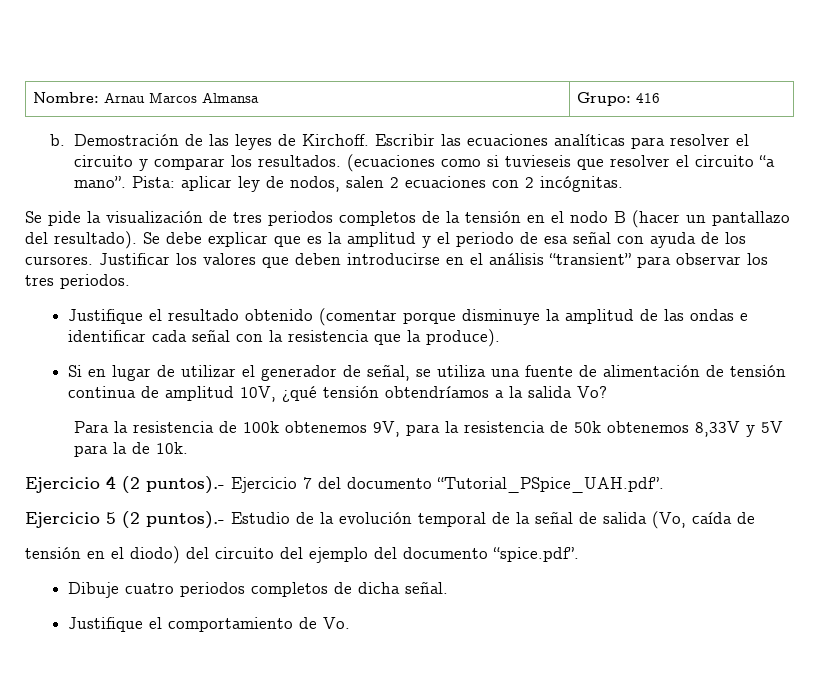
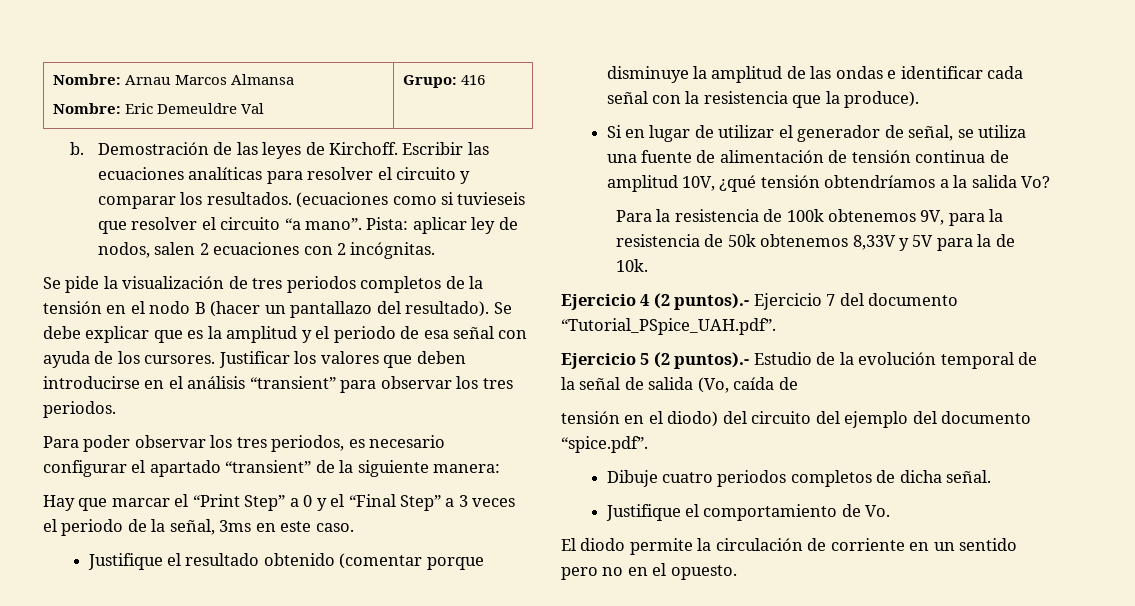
(259, 97) none -> [53,103,265,114] // Nombre: Eric Demeuldre Val
(130, 281) none -> [43,435,446,452] [43,460,501,477] [43,494,516,511] [43,519,354,536] // Para poder observar los tres periodos, es necesario configurar el apartado “transient” de la siguiente manera: // Hay que marcar el “Print Step” a 0 y el “Final Step” a 3 veces el periodo de la señal, 3ms en este caso.
(350, 623) none -> [561,538,1018,555] [561,563,737,580] // El diodo permite la circulación de corriente en un sentido pero no en el opuesto.

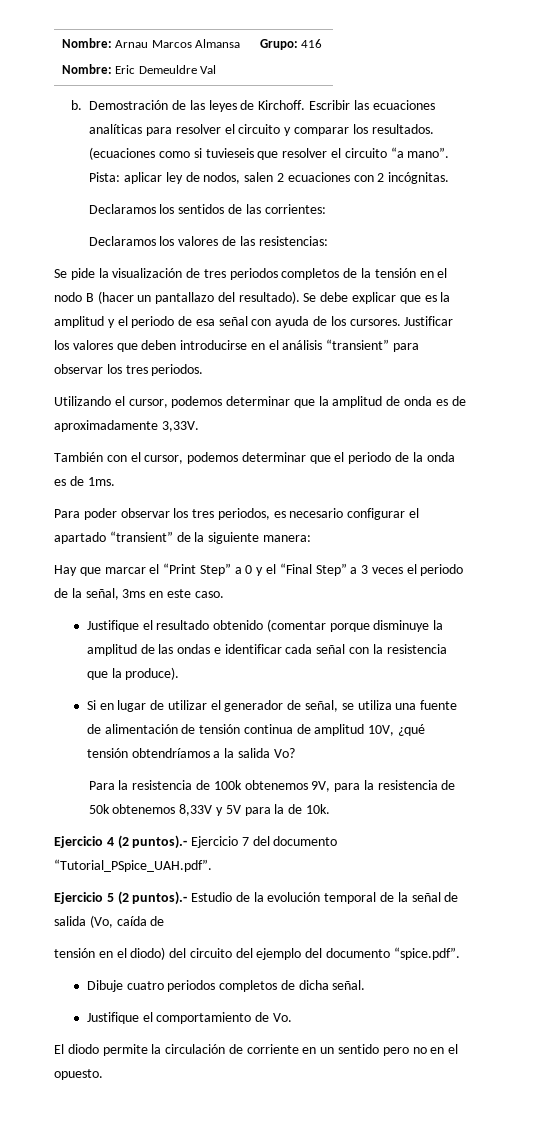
(436, 250) none -> [88,204,326,214] [88,236,328,246] // Declaramos los sentidos de las corrientes: // Declaramos los valores de las resistencias:
(116, 409) none -> [54,396,466,408] [54,420,199,432] [54,452,455,464] [54,476,115,486] // Utilizando el cursor, podemos determinar que la amplitud de onda es de aproximadamente 3,33V. // También con el cursor, podemos determinar que el periodo de la onda es de 1ms.

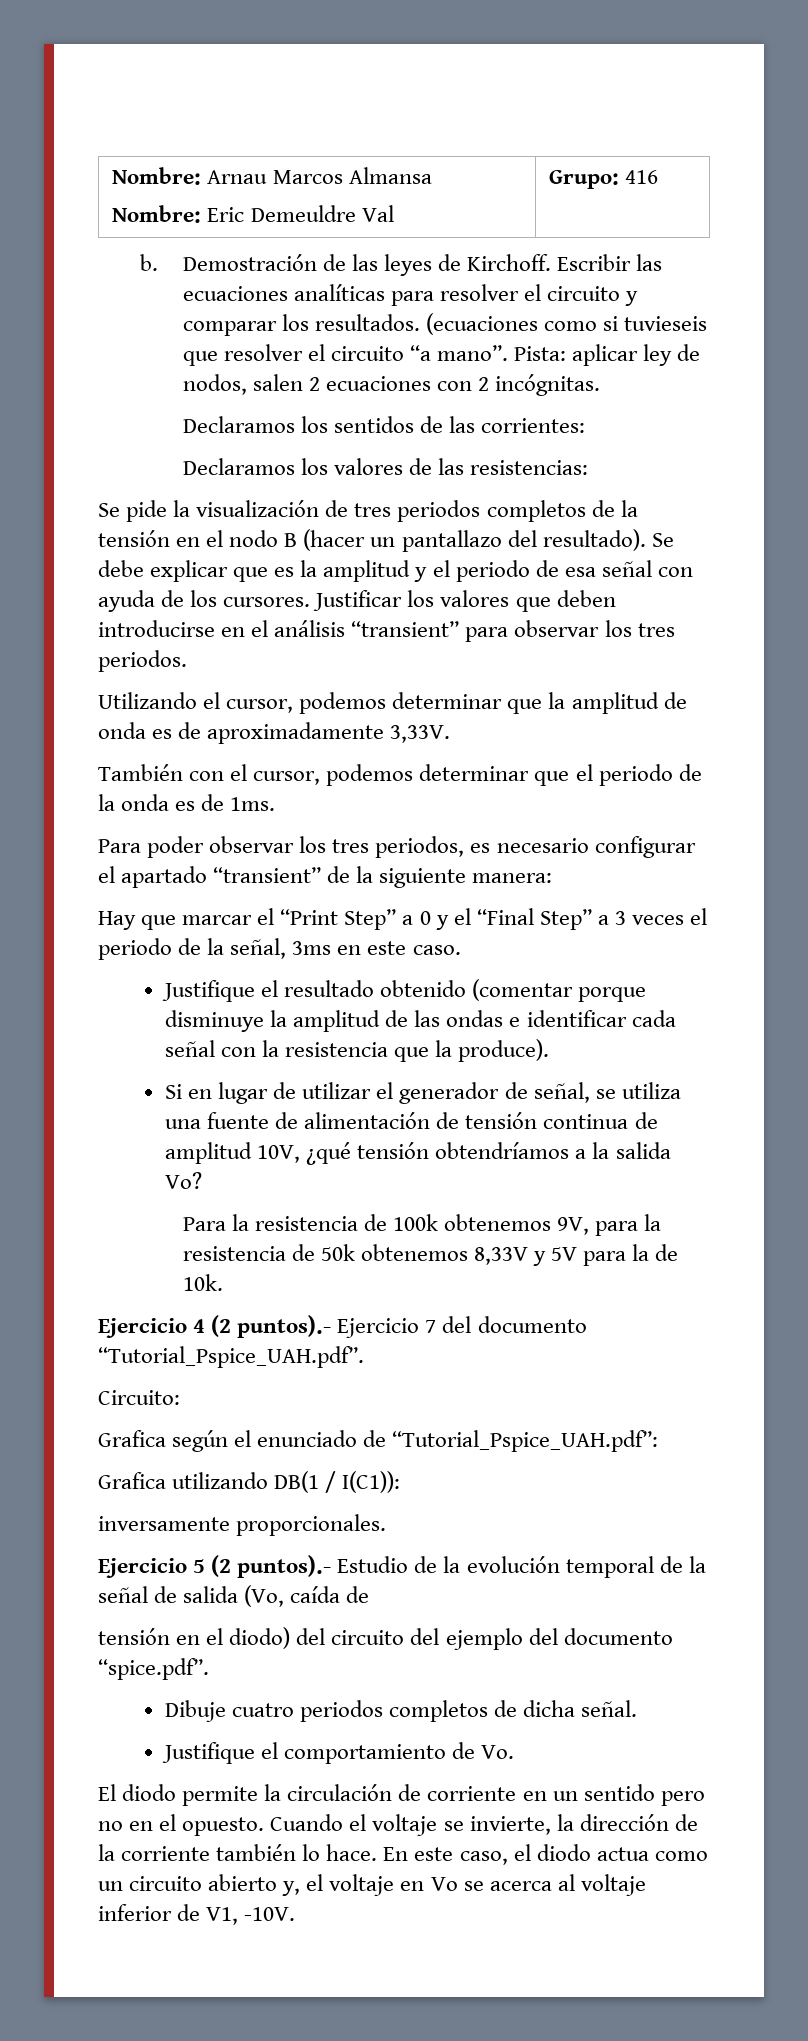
[54,859,212,872] “Tutorial_PSpice_UAH.pdf”. -> [98,1346,364,1368] [98,1390,180,1405] [98,1430,659,1452] [98,1471,401,1493] [98,1514,387,1536] “Tutorial_Pspice_UAH.pdf”. // Circuito: // Grafica según el enunciado de “Tutorial_Pspice_UAH.pdf”: // Grafica utilizando DB(1 / I(C1)): // inversamente proporcionales.
(103, 1074) none -> [270,1814,698,1836] [98,1844,708,1865] [98,1874,646,1896] [98,1904,296,1925] Cuando el voltaje se invierte, la dirección de la corriente también lo hace. En este caso, el diodo actua como un circuito abierto y, el voltaje en Vo se acerca al voltaje inferior de V1, -10V.

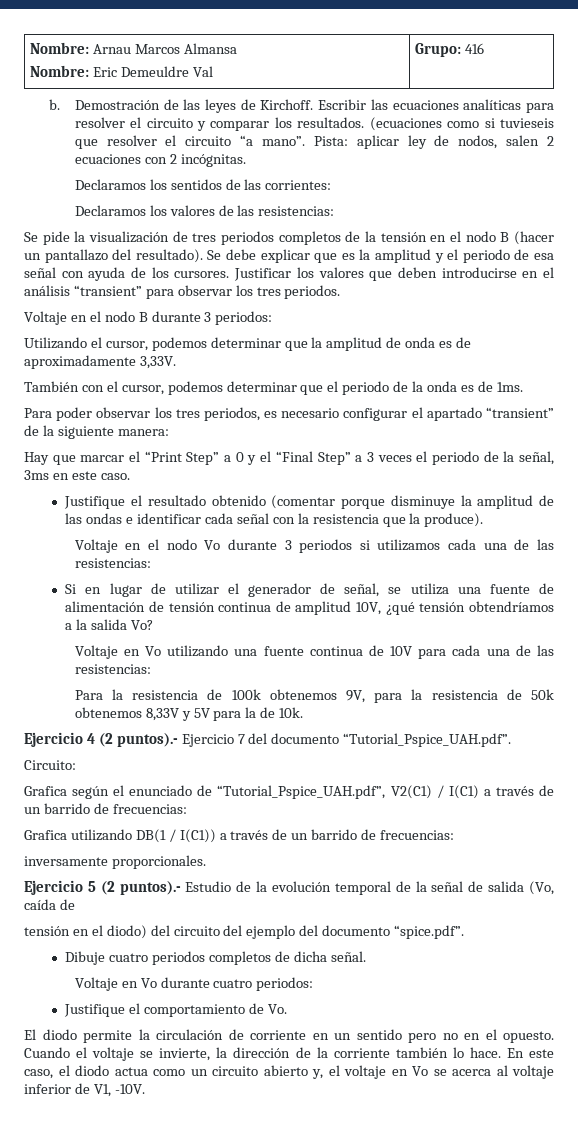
(187, 661) none -> [24,311,273,325] // Voltaje en el nodo B durante 3 periodos:
(550, 1050) none -> [74,539,555,553] [74,558,151,568] // Voltaje en el nodo Vo durante 3 periodos si utilizamos cada una de las resistencias:
(202, 1180) none -> [74,645,554,659] [74,664,151,674] // Voltaje en Vo utilizando una fuente continua de 10V para cada una de las resistencias:
[392,1430,659,1452] [98,1471,401,1493] “Tutorial_Pspice_UAH.pdf”: // Grafica utilizando DB(1 / I(C1)): -> [217,785,555,799] [24,803,187,814] [24,829,455,843] “Tutorial_Pspice_UAH.pdf”, V2(C1) / I(C1) a través de un barrido de frecuencias: // Grafica utilizando DB(1 / I(C1)) a través de un barrido de frecuencias:
(638, 1708) none -> [74,977,314,991] // Voltaje en Vo durante cuatro periodos:

